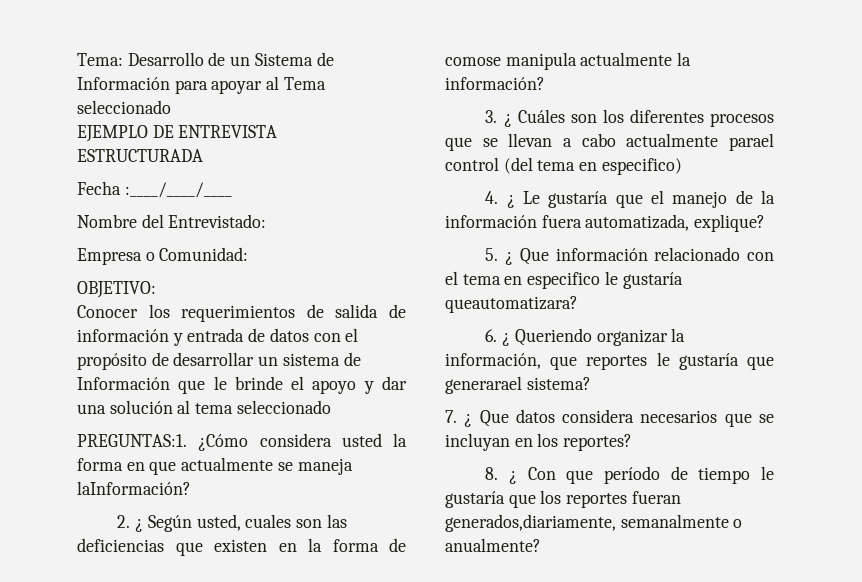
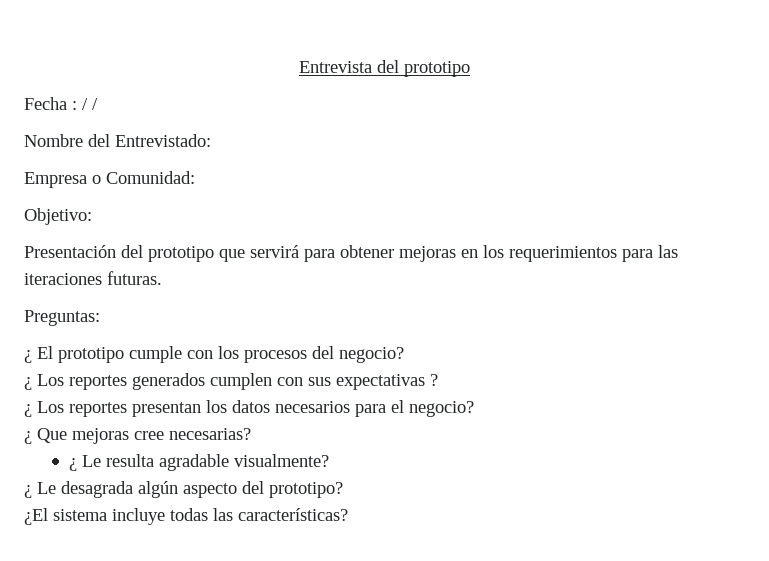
[77,52,334,66] [77,76,326,94] [77,100,171,114] [77,125,278,142] [77,149,203,162] [77,181,232,198] Tema: Desarrollo de un Sistema de Información para apoyar al Tema seleccionado // EJEMPLO DE ENTREVISTA ESTRUCTURADA // Fecha :____/____/____ -> [299,60,470,77] [24,97,98,110] Entrevista del prototipo // Fecha : / /
[77,281,156,298] [77,304,406,322] [77,328,359,346] [77,352,361,370] [77,376,407,394] [77,400,331,414] [77,433,407,451] [77,457,353,475] [77,481,191,495] [117,514,347,532] [77,538,406,556] [445,52,692,70] [445,77,545,90] [485,109,774,127] [445,133,774,151] [445,157,682,175] [485,190,775,208] [445,214,766,232] [485,247,774,265] [445,271,683,289] [445,296,578,313] [485,328,686,346] [445,352,774,370] [445,376,591,394] [445,409,774,427] [445,433,633,451] [485,466,774,484] [445,490,681,508] [445,514,743,532] [445,538,541,552] OBJETIVO: // Conocer los requerimientos de salida de información y entrada de datos con el propósito de desarrollar un sistema de Información que le brinde el apoyo y dar una solución al tema seleccionado // PREGUNTAS:1. ¿Cómo considera usted la forma en que actualmente se maneja laInformación? // 2. ¿ Según usted, cuales son las deficiencias que existen en la forma de comose manipula actualmente la información? // 3. ¿ Cuáles son los diferentes procesos que se llevan a cabo actualmente parael control (del tema en especifico) // 4. ¿ Le gustaría que el manejo de la información fuera automatizada, explique? // 5. ¿ Que información relacionado con el tema en especifico le gustaría queautomatizara? // 6. ¿ Queriendo organizar la información, que reportes le gustaría que generarael sistema? // 7. ¿ Que datos considera necesarios que se incluyan en los reportes? // 8. ¿ Con que período de tiempo le gustaría que los reportes fueran generados,diariamente, semanalmente o anualmente? -> [24,208,92,225] [24,245,678,262] [24,271,162,285] [24,310,100,326] [24,346,404,363] [24,373,438,390] [24,400,474,417] [24,428,251,444] [69,454,330,471] [24,481,343,498] [24,508,348,525] Objetivo: // Presentación del prototipo que servirá para obtener mejoras en los requerimientos para las iteraciones futuras. // Preguntas: // ¿ El prototipo cumple con los procesos del negocio? // ¿ Los reportes generados cumplen con sus expectativas ? // ¿ Los reportes presentan los datos necesarios para el negocio? // ¿ Que mejoras cree necesarias? // ¿ Le resulta agradable visualmente? // ¿ Le desagrada algún aspecto del prototipo? // ¿El sistema incluye todas las características?

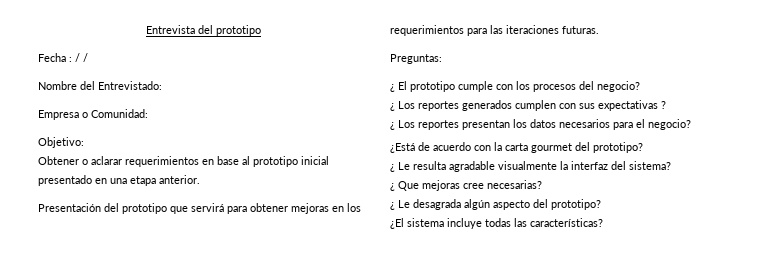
(92, 216) none -> [38,156,329,167] [38,175,200,186] // Obtener o aclarar requerimientos en base al prototipo inicial presentado en una etapa anterior.
(474, 409) none -> [390,142,643,153] [390,161,671,172] // ¿Está de acuerdo con la carta gourmet del prototipo? // ¿ Le resulta agradable visualmente la interfaz del sistema?
[69,454,330,471] // ¿ Le resulta agradable visualmente? -> (542, 184) none

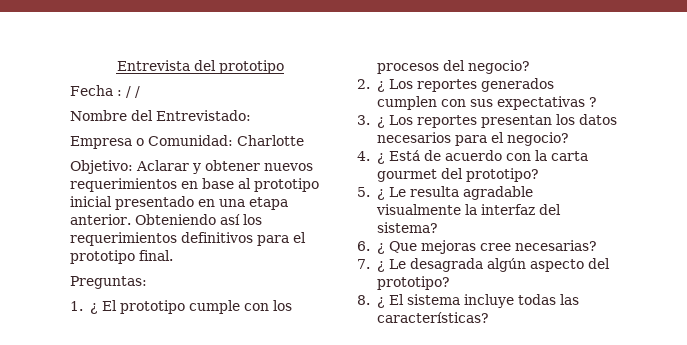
(148, 113) none -> [237,135,304,146] Charlotte
[38,156,122,165] // Obtener o aclarar -> [136,160,313,174] Aclarar y obtener nuevos
[38,203,361,214] [390,25,599,36] // Presentación del prototipo que servirá para obtener mejoras en los requerimientos para las iteraciones futuras. -> [134,214,262,225] [70,232,306,246] [70,250,173,264] Obteniendo así los requerimientos definitivos para el prototipo final.
(442, 59) none -> [70,301,83,311] 1.
(640, 86) none -> [357,79,370,89] 2.
(666, 105) none -> [357,115,370,125] 3.
[390,143,415,153] ¿Está -> [357,150,420,164] 4. ¿ Está
(643, 147) none -> [357,187,370,197] 5.
(671, 165) none -> [357,241,370,251] 6.
(542, 184) none -> [357,259,370,269] 7.
[390,218,404,229] ¿El -> [357,294,404,308] 8. ¿ El

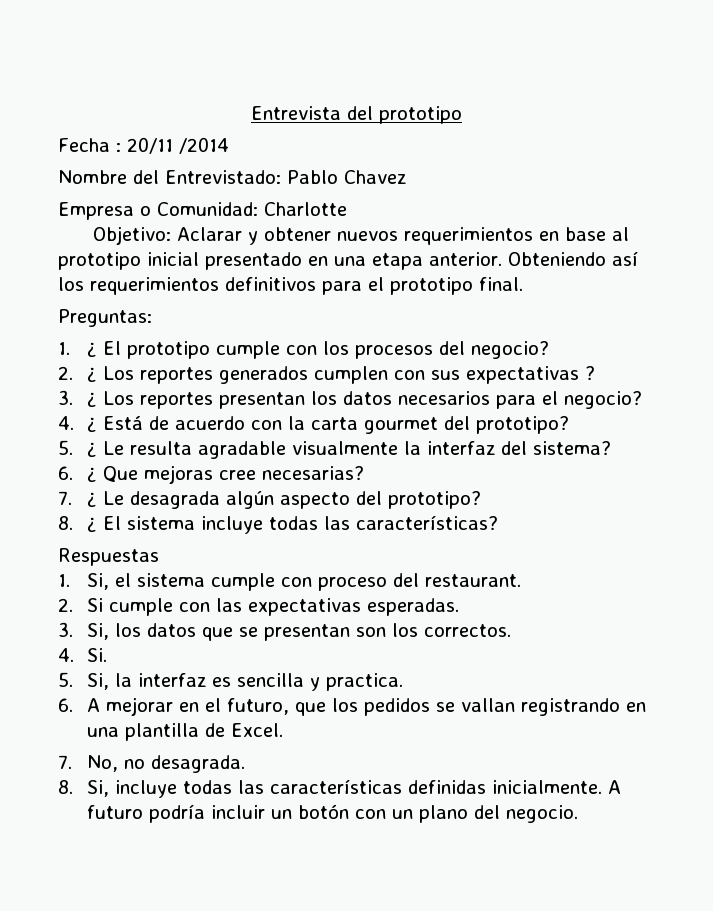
[126,86,140,98] / / -> [127,137,229,154] 20/11 /2014
(251, 115) none -> [287,170,406,184] Pablo Chavez
(489, 317) none -> [58,548,159,566] [58,573,522,591] [58,598,460,616] [58,622,512,641] [58,648,108,662] [58,672,404,691] [58,697,647,716] [87,723,284,741] [58,755,246,773] [58,779,622,798] [87,804,579,823] // Respuestas // 1. Si, el sistema cumple con proceso del restaurant. // 2. Si cumple con las expectativas esperadas. // 3. Si, los datos que se presentan son los correctos. // 4. Si. // 5. Si, la interfaz es sencilla y practica. // 6. A mejorar en el futuro, que los pedidos se vallan registrando en una plantilla de Excel. // 7. No, no desagrada. // 8. Si, incluye todas las características definidas inicialmente. A futuro podría incluir un botón con un plano del negocio.

